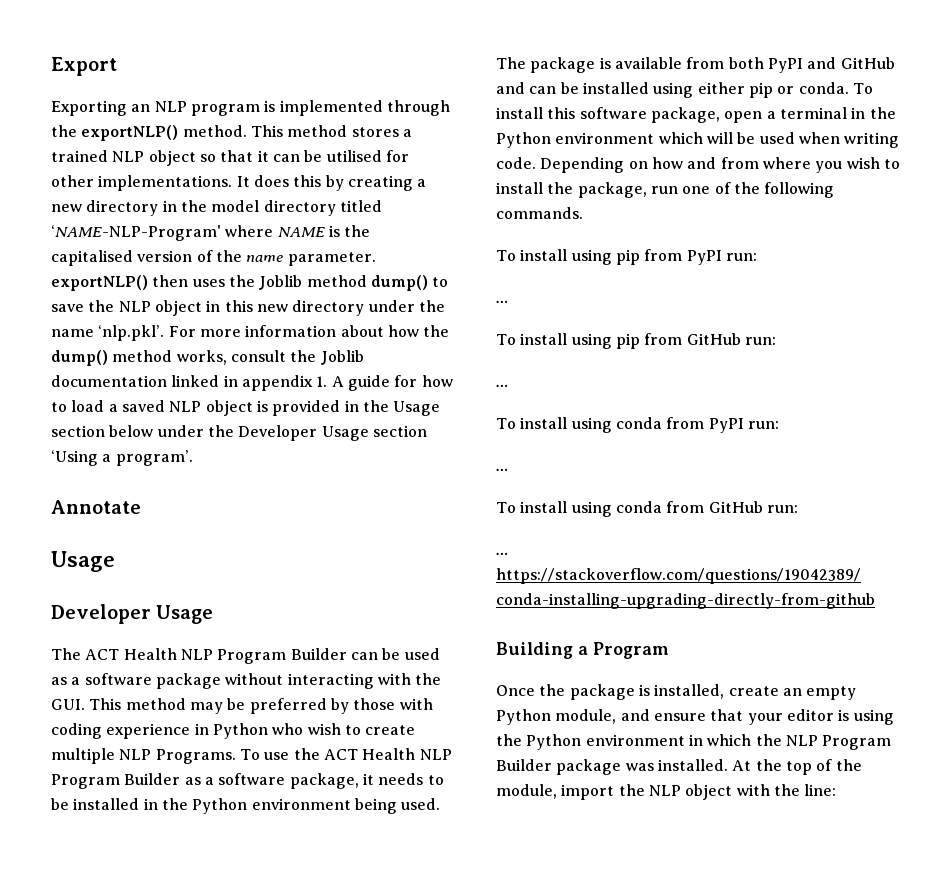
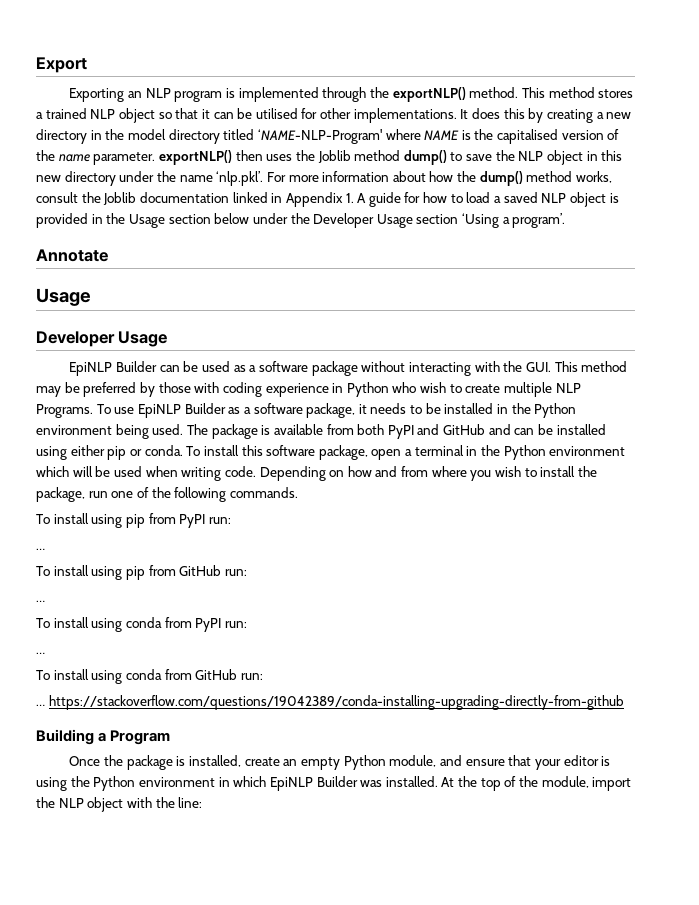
[241,375,313,391] appendix -> [285,192,343,207] Appendix
[51,648,287,664] The ACT Health NLP Program -> [69,362,113,376] EpiNLP
[293,748,452,760] [51,774,120,789] the ACT Health NLP Program -> [137,404,181,418] EpiNLP
[755,734,892,750] [496,759,622,775] the NLP Program Builder package -> [269,776,358,791] EpiNLP Builder

